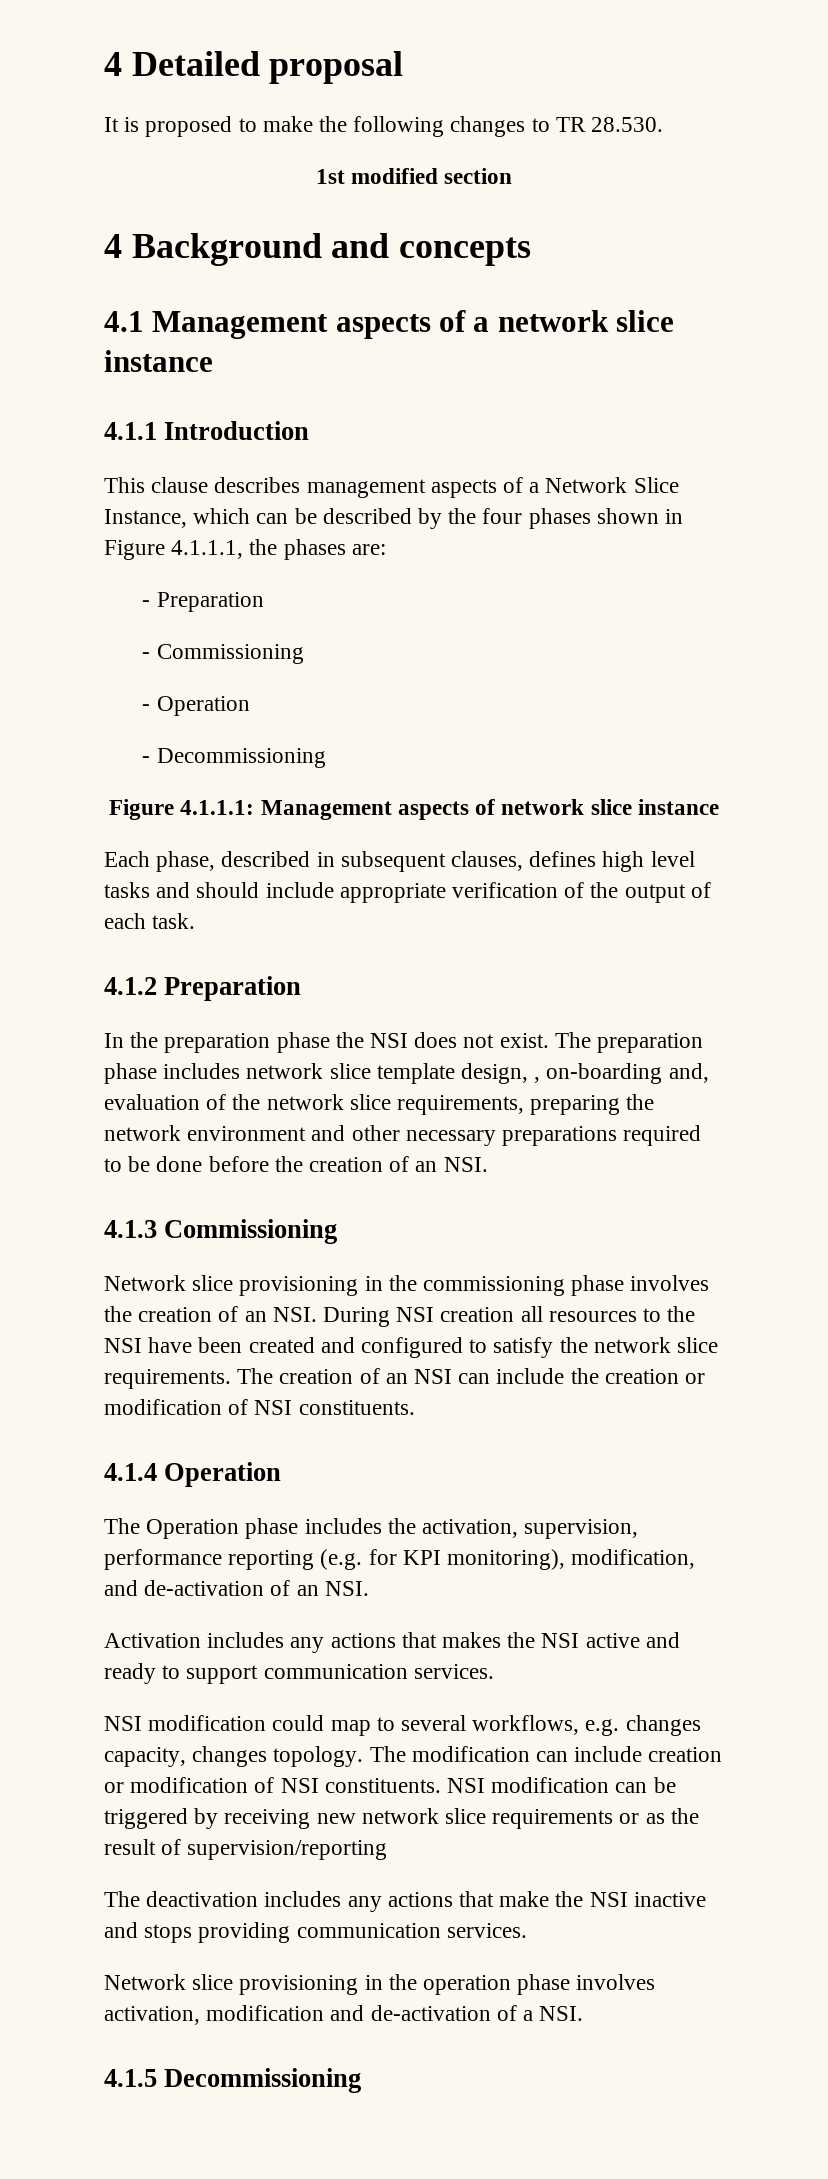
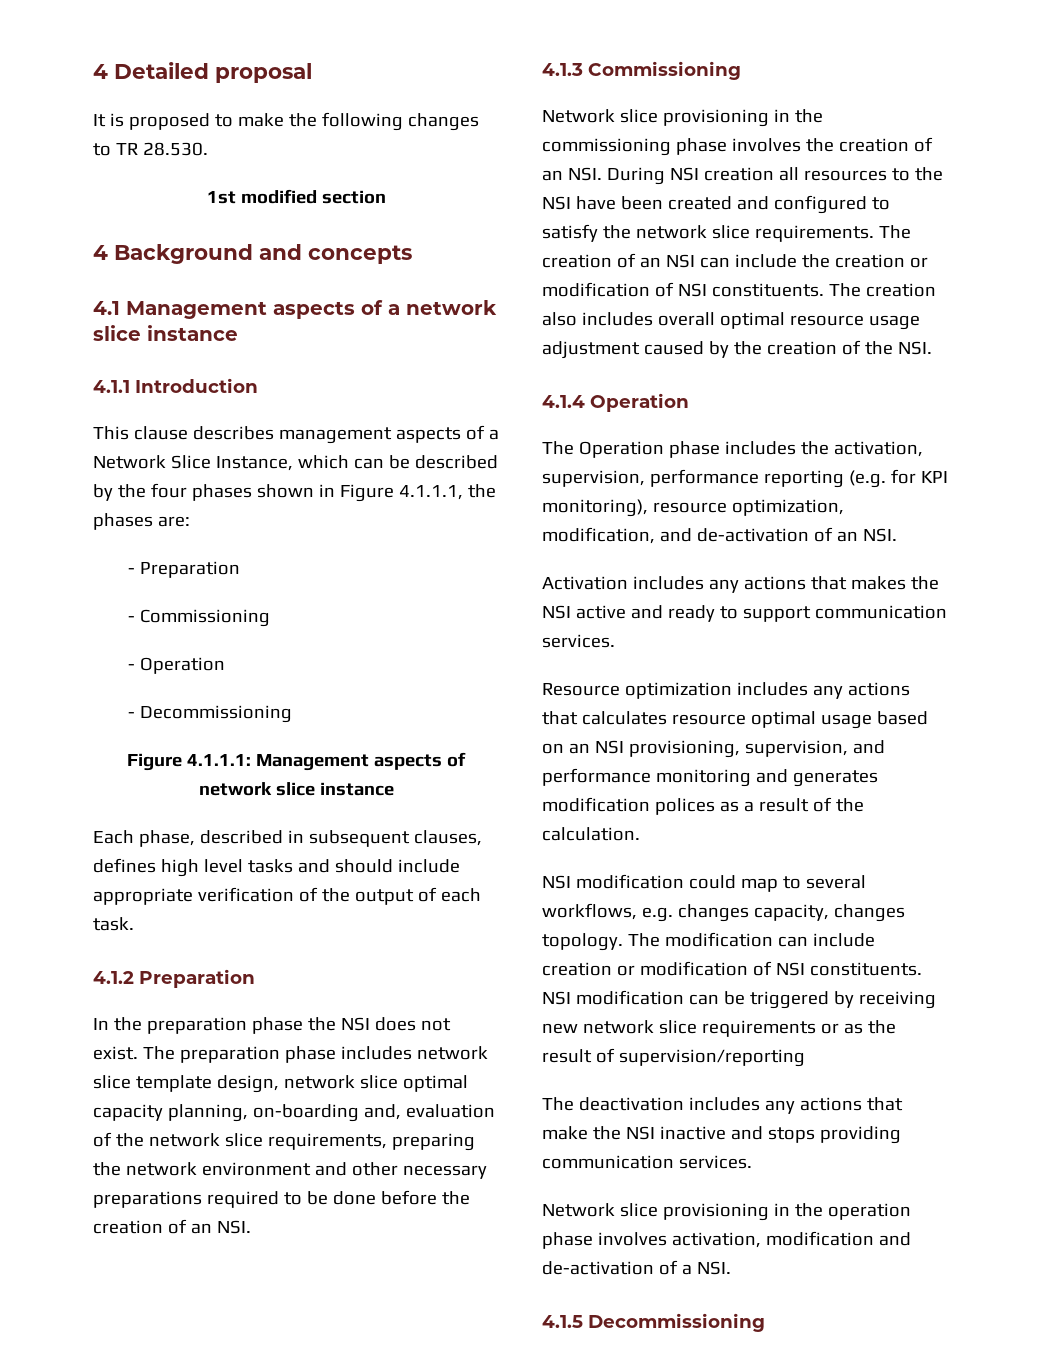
[534,1077,541,1083] , -> [283,1075,468,1092] [93,1104,248,1122] network slice optimal capacity planning,
(415, 1407) none -> [828,283,936,297] [542,312,920,330] [542,340,932,359] The creation also includes overall optimal resource usage adjustment caused by the creation of the NSI.
(566, 1559) none -> [652,499,844,516] resource optimization,
(494, 1671) none -> [542,682,910,699] [542,711,928,729] [542,740,885,758] [542,768,878,787] [542,797,864,815] [542,827,640,841] // Resource optimization includes any actions that calculates resource optimal usage based on an NSI provisioning, supervision, and performance monitoring and generates modification polices as a result of the calculation.

